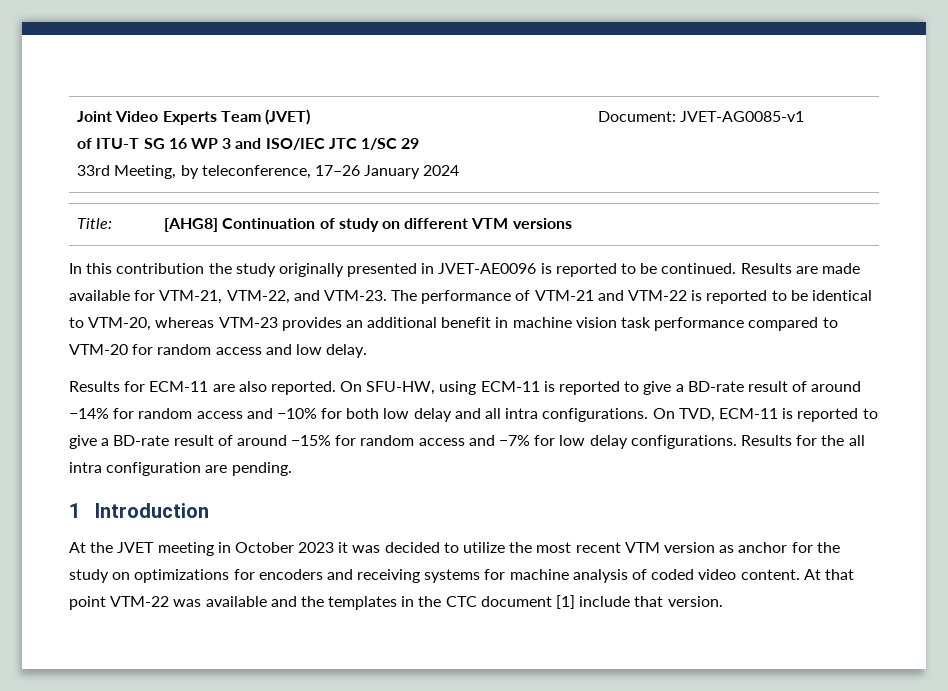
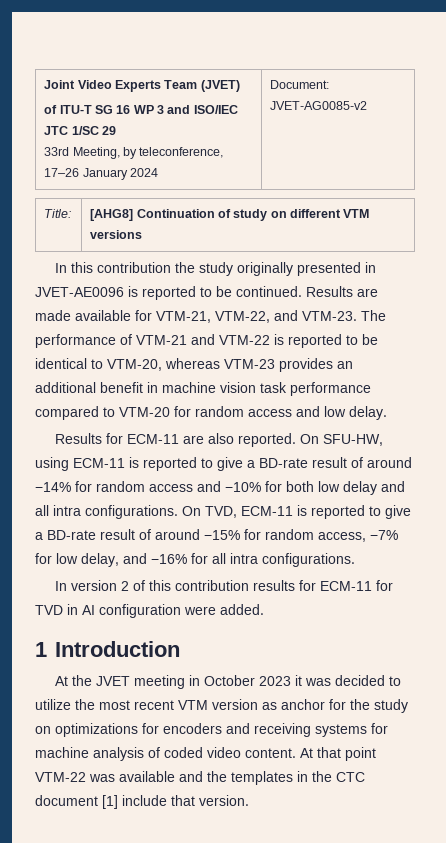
[680,111,805,122] JVET-AG0085-v1 -> [270,101,368,110] JVET-AG0085-v2
[418,435,495,446] access and -> [318,532,366,542] access,
[589,435,865,449] [69,462,292,476] delay configurations. Results for the all intra configuration are pending. -> [81,553,355,567] [54,580,393,591] [35,604,264,618] delay, and −16% for all intra configurations. // In version 2 of this contribution results for ECM-11 for TVD in AI configuration were added.

